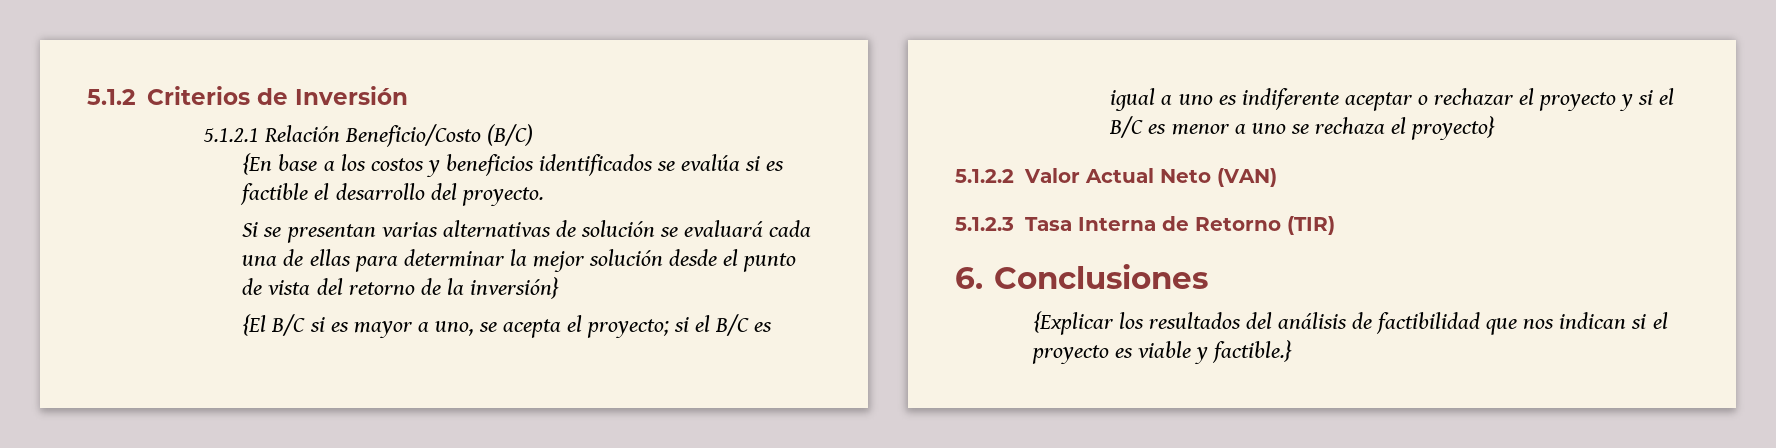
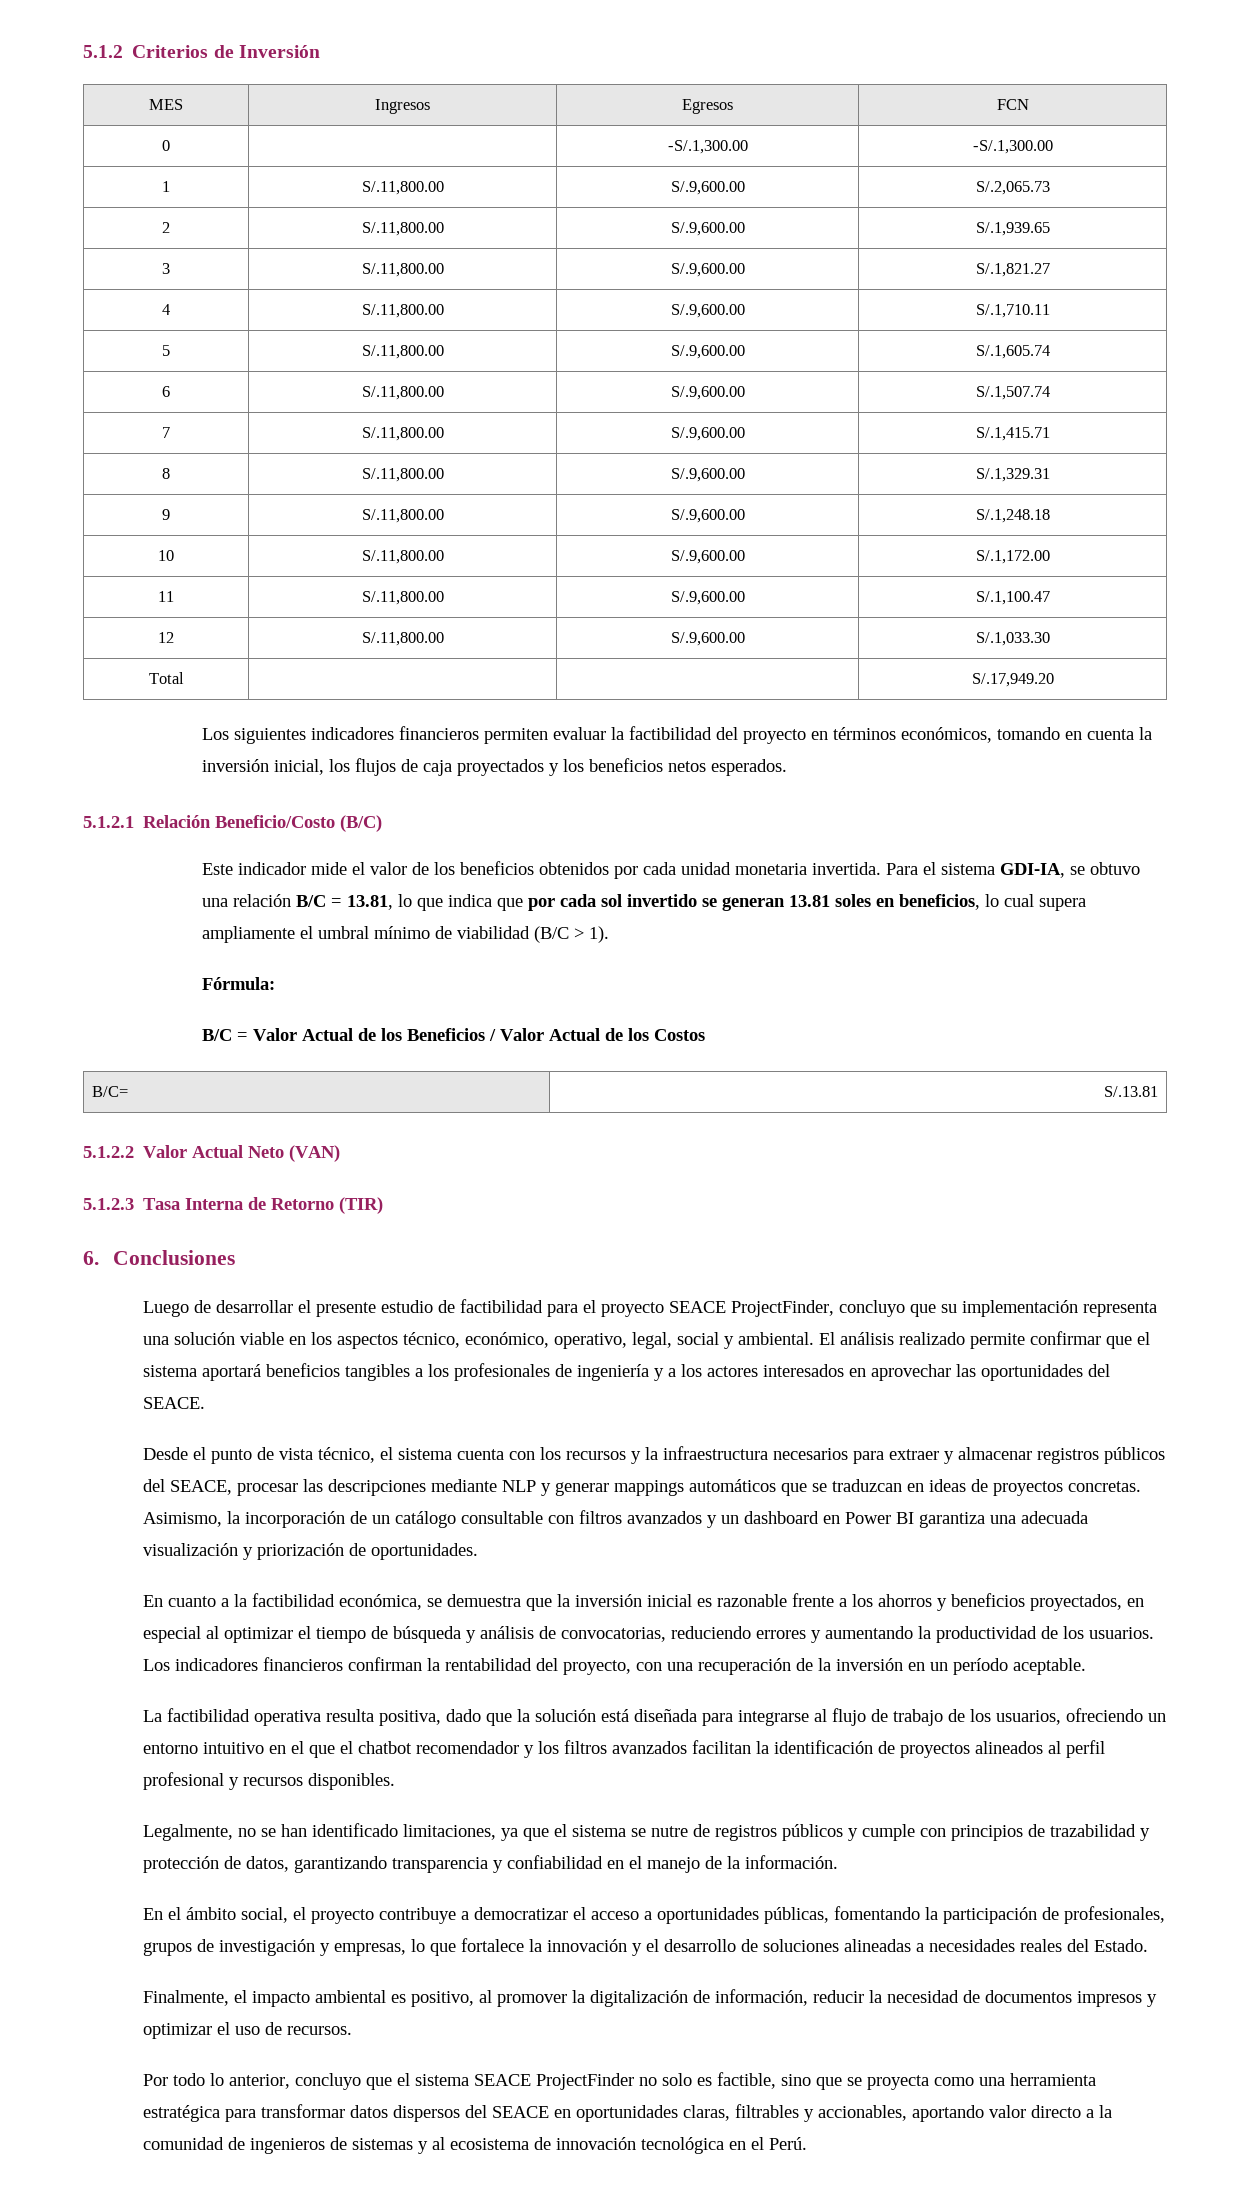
[202,124,533,147] [242,153,785,177] [240,183,544,206] [242,220,812,243] [242,249,797,272] [242,277,559,299] [242,314,773,338] [1110,88,1675,111] [1109,116,1495,140] // 5.1.2.1 Relación Beneficio/Costo (B/C) // {En base a los costos y beneficios identificados se evalúa si es factible el desarrollo del proyecto. // Si se presentan varias alternativas de solución se evaluará cada una de ellas para determinar la mejor solución desde el punto de vista del retorno de la inversión} // {El B/C si es mayor a uno, se acepta el proyecto; si el B/C es igual a uno es indiferente aceptar o rechazar el proyecto y si el B/C es menor a uno se rechaza el proyecto} -> [149,99,183,110] [375,99,430,114] [682,99,733,114] [996,99,1029,110] [162,140,170,151] [667,140,748,154] [972,140,1053,154] [162,181,170,192] [361,181,444,195] [670,181,745,195] [975,181,1050,195] [162,222,170,233] [361,222,444,236] [670,222,745,236] [975,222,1050,236] [162,263,170,274] [361,263,444,277] [670,263,745,277] [975,263,1050,277] [162,304,170,315] [361,304,444,318] [670,304,745,318] [975,304,1050,318] [162,345,170,356] [361,345,444,359] [670,345,745,359] [975,345,1050,359] [162,386,170,397] [361,386,444,400] [670,386,745,400] [975,386,1050,400] [162,427,170,438] [361,427,444,441] [670,427,745,441] [975,427,1050,441] [162,468,170,479] [361,468,444,482] [670,468,745,482] [975,468,1050,482] [162,509,170,520] [361,509,444,523] [670,509,745,523] [975,509,1050,523] [158,550,174,561] [361,550,444,564] [670,550,745,564] [975,550,1050,564] [158,591,174,602] [361,591,444,605] [670,591,745,605] [975,591,1050,605] [158,632,174,643] [361,632,444,646] [670,632,745,646] [975,632,1050,646] [148,672,184,684] [971,673,1054,687] [202,726,1153,744] [202,758,788,776] [83,815,383,832] [202,861,1141,879] [202,894,1087,911] [202,926,610,943] [202,977,276,990] [202,1028,706,1041] [92,1086,129,1097] [1103,1086,1158,1097] // MES | Ingresos | Egresos | FCN // 0 | | -S/.1,300.00 | -S/.1,300.00 // 1 | S/.11,800.00 | S/.9,600.00 | S/.2,065.73 // 2 | S/.11,800.00 | S/.9,600.00 | S/.1,939.65 // 3 | S/.11,800.00 | S/.9,600.00 | S/.1,821.27 // 4 | S/.11,800.00 | S/.9,600.00 | S/.1,710.11 // 5 | S/.11,800.00 | S/.9,600.00 | S/.1,605.74 // 6 | S/.11,800.00 | S/.9,600.00 | S/.1,507.74 // 7 | S/.11,800.00 | S/.9,600.00 | S/.1,415.71 // 8 | S/.11,800.00 | S/.9,600.00 | S/.1,329.31 // 9 | S/.11,800.00 | S/.9,600.00 | S/.1,248.18 // 10 | S/.11,800.00 | S/.9,600.00 | S/.1,172.00 // 11 | S/.11,800.00 | S/.9,600.00 | S/.1,100.47 // 12 | S/.11,800.00 | S/.9,600.00 | S/.1,033.30 // Total | | | S/.17,949.20 // Los siguientes indicadores financieros permiten evaluar la factibilidad del proyecto en términos económicos, tomando en cuenta la inversión inicial, los flujos de caja proyectados y los beneficios netos esperados. // 5.1.2.1 Relación Beneficio/Costo (B/C) // Este indicador mide el valor de los beneficios obtenidos por cada unidad monetaria invertida. Para el sistema GDI-IA, se obtuvo una relación B/C = 13.81, lo que indica que por cada sol invertido se generan 13.81 soles en beneficios, lo cual supera ampliamente el umbral mínimo de viabilidad (B/C > 1). // Fórmula: // B/C = Valor Actual de los Beneficios / Valor Actual de los Costos // B/C= | S/.13.81
[1032,311,1668,335] [1031,340,1292,364] {Explicar los resultados del análisis de factibilidad que nos indican si el proyecto es viable y factible.} -> [142,1299,1157,1317] [142,1331,1150,1349] [142,1363,1110,1381] [142,1397,205,1409] [142,1446,1165,1464] [142,1479,1141,1496] [142,1510,1088,1528] [142,1543,478,1560] [142,1593,1144,1611] [142,1626,1154,1643] [142,1657,1086,1675] [142,1708,1166,1726] [142,1740,1105,1758] [142,1772,395,1790] [142,1823,1150,1841] [142,1855,838,1873] [142,1906,1165,1924] [142,1938,1148,1956] [142,1989,1157,2007] [142,2022,352,2039] [142,2072,1096,2090] [142,2104,1112,2122] [142,2137,807,2154] Luego de desarrollar el presente estudio de factibilidad para el proyecto SEACE ProjectFinder, concluyo que su implementación representa una solución viable en los aspectos técnico, económico, operativo, legal, social y ambiental. El análisis realizado permite confirmar que el sistema aportará beneficios tangibles a los profesionales de ingeniería y a los actores interesados en aprovechar las oportunidades del SEACE. // Desde el punto de vista técnico, el sistema cuenta con los recursos y la infraestructura necesarios para extraer y almacenar registros públicos del SEACE, procesar las descripciones mediante NLP y generar mappings automáticos que se traduzcan en ideas de proyectos concretas. Asimismo, la incorporación de un catálogo consultable con filtros avanzados y un dashboard en Power BI garantiza una adecuada visualización y priorización de oportunidades. // En cuanto a la factibilidad económica, se demuestra que la inversión inicial es razonable frente a los ahorros y beneficios proyectados, en especial al optimizar el tiempo de búsqueda y análisis de convocatorias, reduciendo errores y aumentando la productividad de los usuarios. Los indicadores financieros confirman la rentabilidad del proyecto, con una recuperación de la inversión en un período aceptable. // La factibilidad operativa resulta positiva, dado que la solución está diseñada para integrarse al flujo de trabajo de los usuarios, ofreciendo un entorno intuitivo en el que el chatbot recomendador y los filtros avanzados facilitan la identificación de proyectos alineados al perfil profesional y recursos disponibles. // Legalmente, no se han identificado limitaciones, ya que el sistema se nutre de registros públicos y cumple con principios de trazabilidad y protección de datos, garantizando transparencia y confiabilidad en el manejo de la información. // En el ámbito social, el proyecto contribuye a democratizar el acceso a oportunidades públicas, fomentando la participación de profesionales, grupos de investigación y empresas, lo que fortalece la innovación y el desarrollo de soluciones alineadas a necesidades reales del Estado. // Finalmente, el impacto ambiental es positivo, al promover la digitalización de información, reducir la necesidad de documentos impresos y optimizar el uso de recursos. // Por todo lo anterior, concluyo que el sistema SEACE ProjectFinder no solo es factible, sino que se proyecta como una herramienta estratégica para transformar datos dispersos del SEACE en oportunidades claras, filtrables y accionables, aportando valor directo a la comunidad de ingenieros de sistemas y al ecosistema de innovación tecnológica en el Perú.

